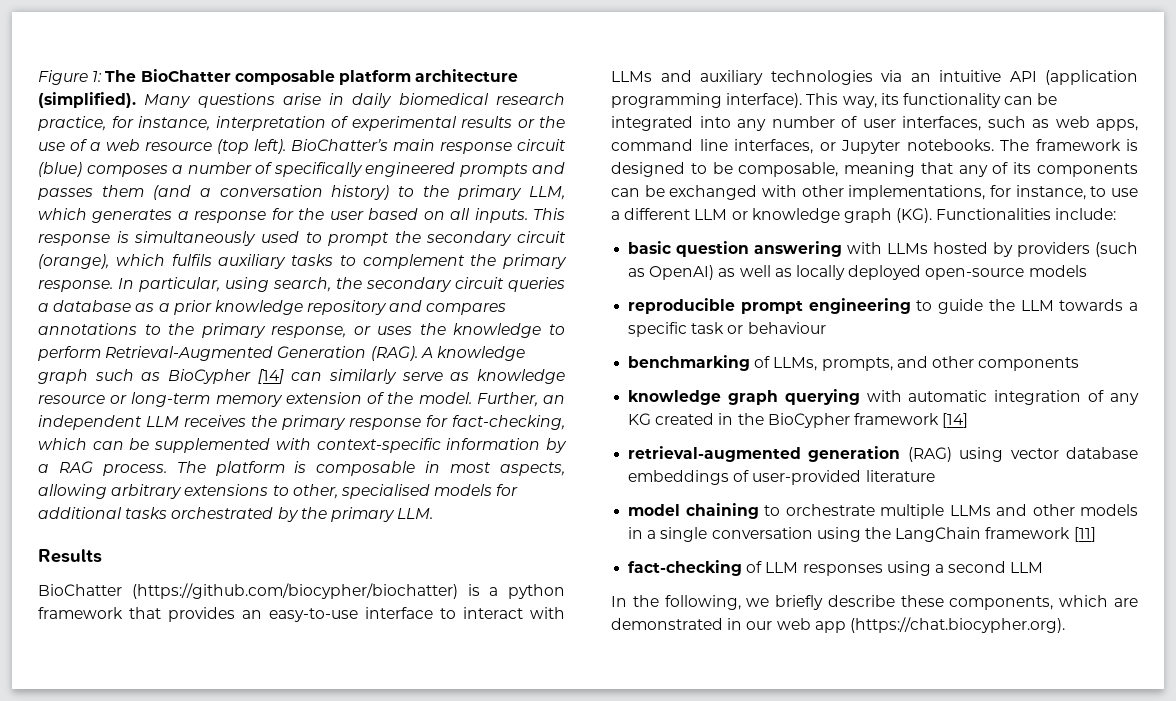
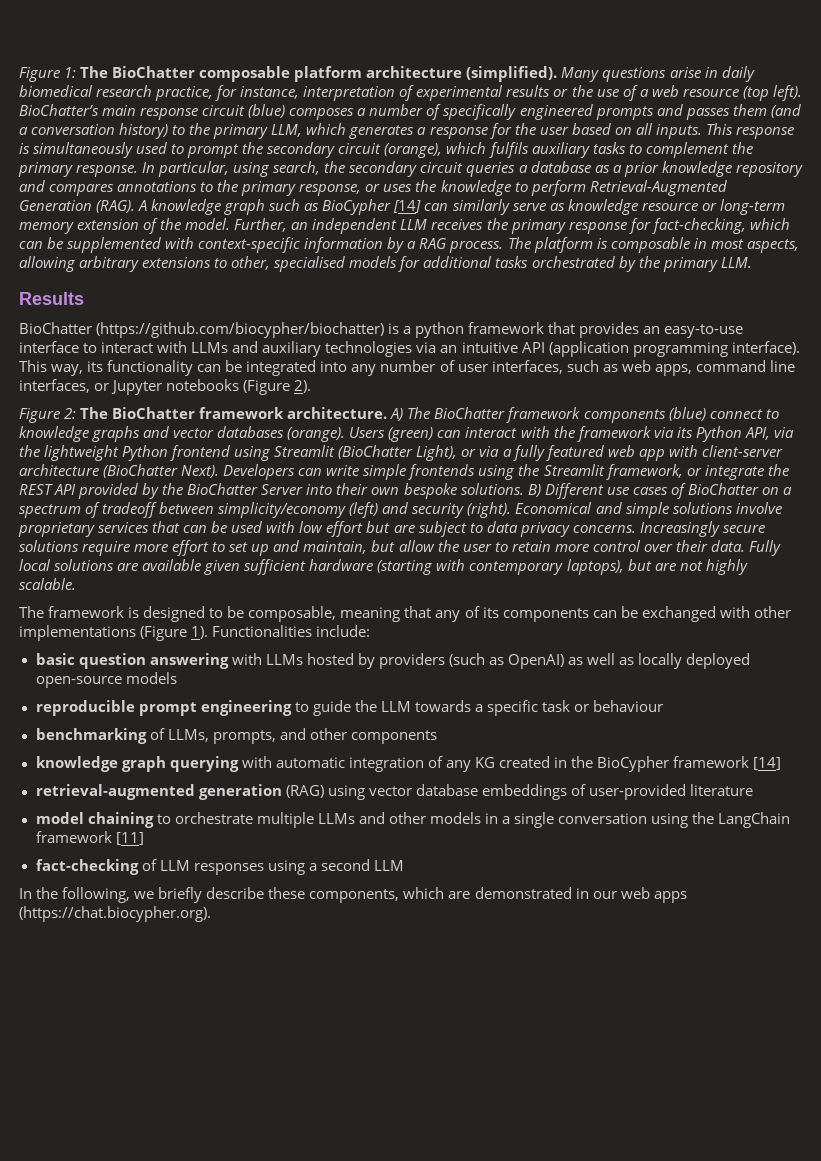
[906,139,994,151] notebooks. -> [166,379,312,395] [19,407,779,423] [19,426,794,442] [19,445,783,461] [19,464,789,480] [19,483,792,499] [19,502,782,518] [18,521,765,537] [19,540,781,556] [19,559,748,575] [19,578,76,590] notebooks (Figure 2). // Figure 2: The BioChatter framework architecture. A) The BioChatter framework components (blue) connect to knowledge graphs and vector databases (orange). Users (green) can interact with the framework via its Python API, via the lightweight Python frontend using Streamlit (BioChatter Light), or via a fully featured web app with client-server architecture (BioChatter Next). Developers can write simple frontends using the Streamlit framework, or integrate the REST API provided by the BioChatter Server into their own bespoke solutions. B) Different use cases of BioChatter on a spectrum of tradeoff between simplicity/economy (left) and security (right). Economical and simple solutions involve proprietary services that can be used with low effort but are subject to data privacy concerns. Increasingly secure solutions require more effort to set up and maintain, but allow the user to retain more control over their data. Fully local solutions are available given sufficient hardware (starting with contemporary laptops), but are not highly scalable. //
[848,185,1138,200] [611,208,933,223] implementations, for instance, to use a different LLM or knowledge graph (KG). -> [19,625,209,641] implementations (Figure 1).
[814,621,846,633] app -> [653,891,687,903] apps

